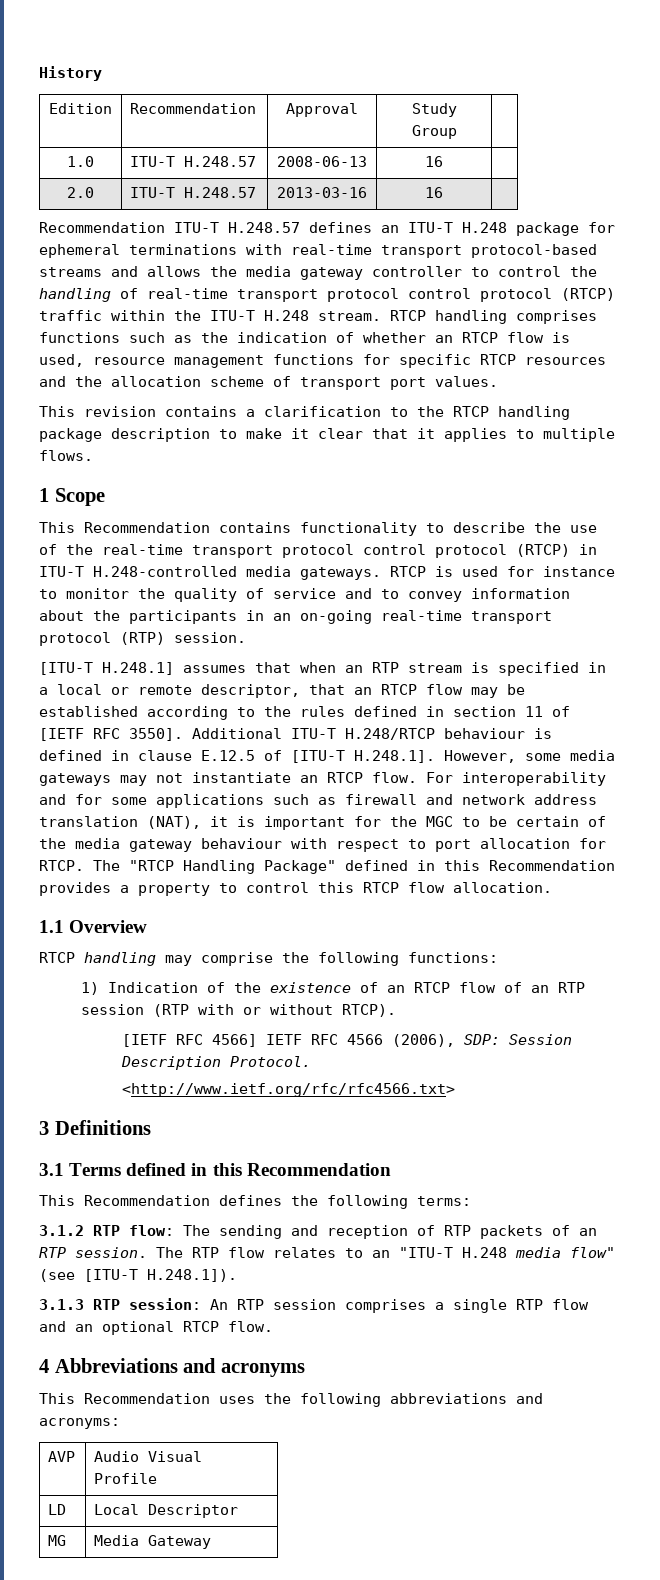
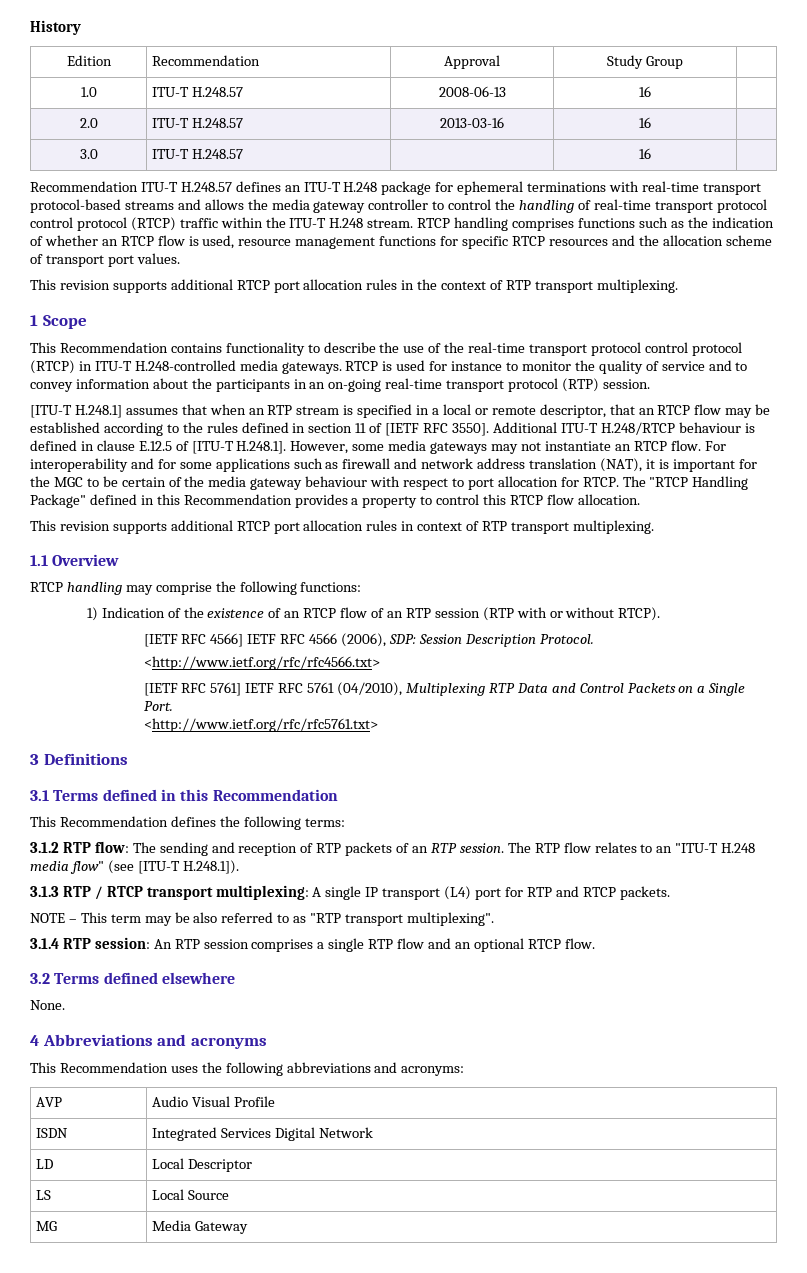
(443, 192) none -> [79,149,98,159] [152,149,243,159] [639,148,651,159] // 3.0 | ITU-T H.248.57 | | 16 |
[165,406,570,420] [39,428,615,442] [39,450,93,461] contains a clarification to the RTCP handling package description to make it clear that it applies to multiple flows. -> [112,279,678,293] supports additional RTCP port allocation rules in the context of RTP transport multiplexing.
(552, 887) none -> [30,520,654,534] // This revision supports additional RTCP port allocation rules in context of RTP transport multiplexing.
(456, 1090) none -> [143,682,746,696] [143,701,173,711] [143,718,378,732] // [IETF RFC 5761] IETF RFC 5761 (04/2010), Multiplexing RTP Data and Control Packets on a Single Port. // <http://www.ietf.org/rfc/rfc5761.txt>
(120, 1304) none -> [94,885,670,900] [30,912,494,926] [30,938,91,949] / RTCP transport multiplexing: A single IP transport (L4) port for RTP and RTCP packets. // NOTE – This term may be also referred to as "RTP transport multiplexing". // 3.1.4 RTP
(273, 1326) none -> [30,972,235,984] [30,1000,65,1010] // 3.2 Terms defined elsewhere // None.
(158, 1478) none -> [36,1128,69,1138] [152,1127,373,1141] // ISDN | Integrated Services Digital Network
(239, 1511) none -> [36,1190,52,1200] [152,1189,229,1200] // LS | Local Source

